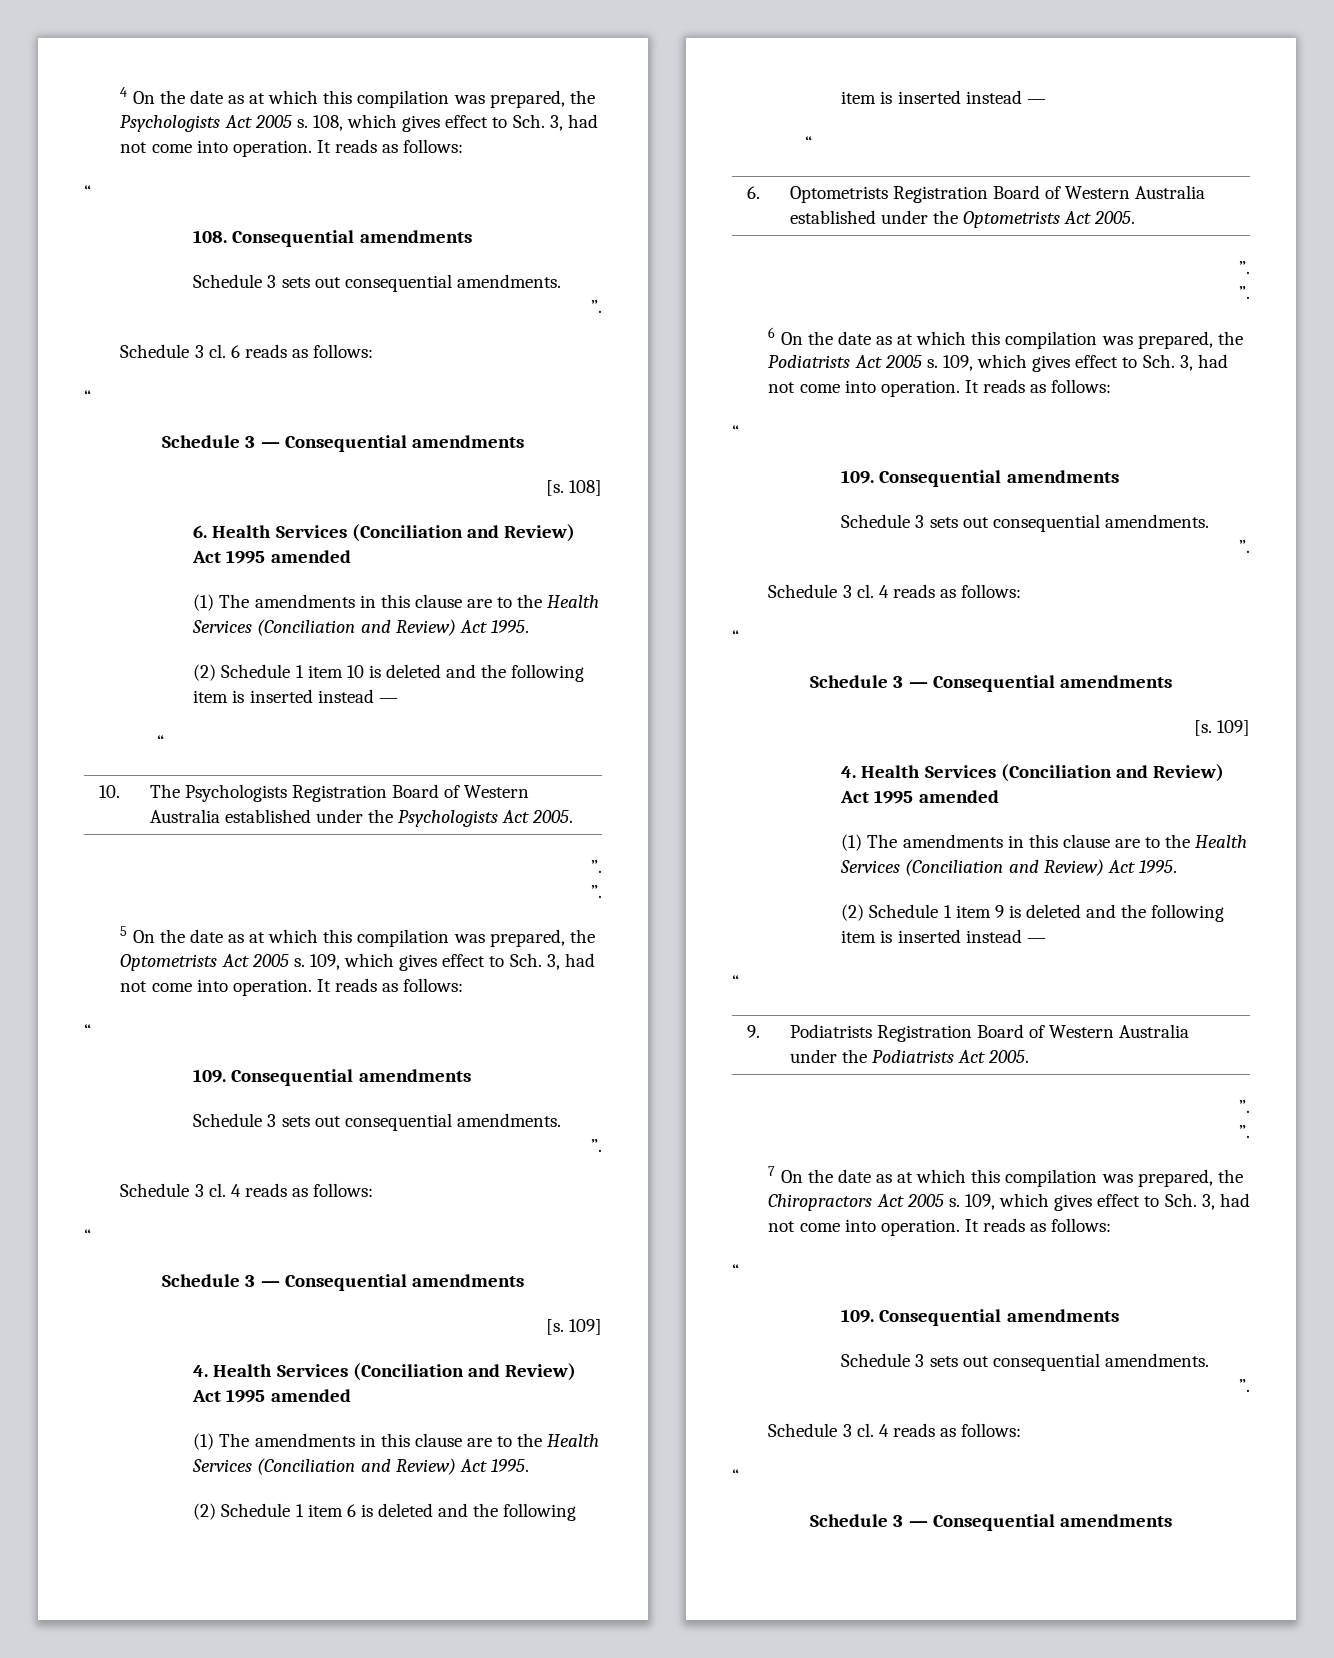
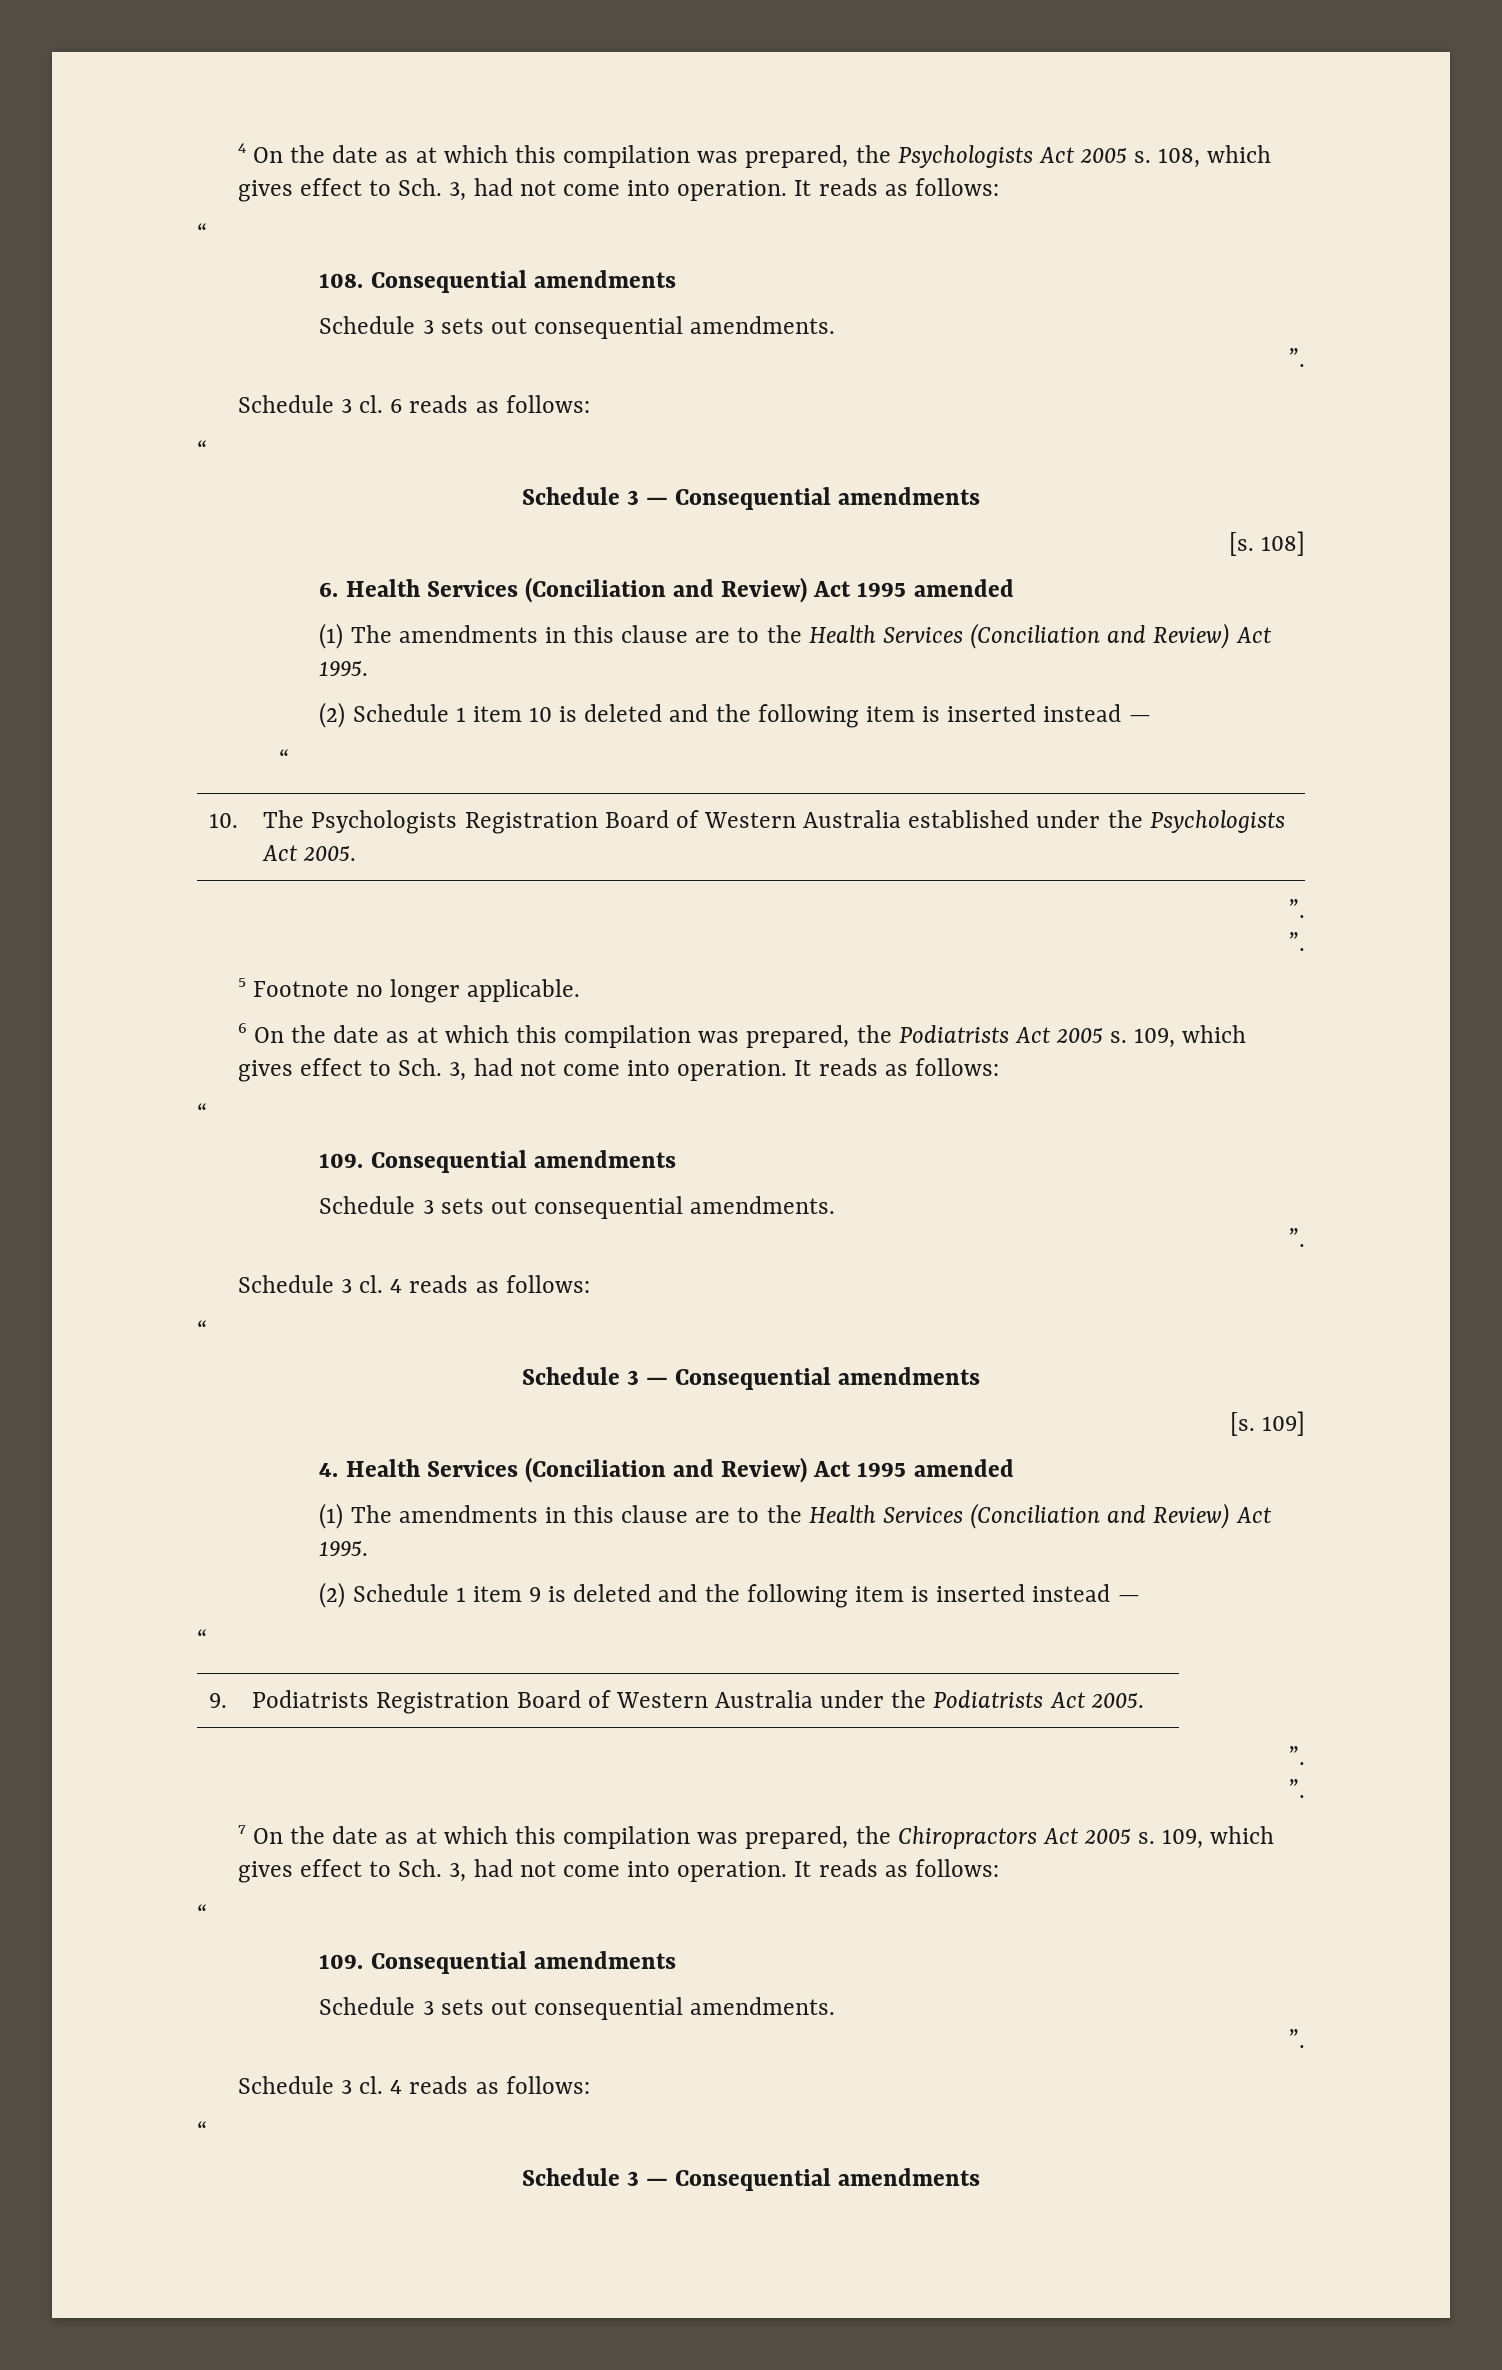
[132,929,595,947] [120,953,595,971] [120,978,464,996] [84,1024,91,1037] [193,1069,471,1086] [193,1113,561,1131] [591,1139,602,1152] [120,1183,374,1197] [84,1229,91,1242] [162,1274,524,1291] [545,1319,602,1335] [193,1363,576,1381] [192,1389,351,1403] [193,1433,600,1450] [192,1458,529,1475] [193,1503,577,1521] [841,90,1046,104] [804,136,812,149] [746,186,760,199] [789,185,1206,203] [789,210,1136,228] [1239,261,1250,274] [1239,286,1250,299] On the date as at which this compilation was prepared, the Optometrists Act 2005 s. 109, which gives effect to Sch. 3, had not come into operation. It reads as follows: // “ // 109. Consequential amendments // Schedule 3 sets out consequential amendments. // ”. // Schedule 3 cl. 4 reads as follows: // “ // Schedule 3 — Consequential amendments // [s. 109] // 4. Health Services (Conciliation and Review) Act 1995 amended // (1) The amendments in this clause are to the Health Services (Conciliation and Review) Act 1995. // (2) Schedule 1 item 6 is deleted and the following item is inserted instead — // “ // 6. | Optometrists Registration Board of Western Australia established under the Optometrists Act 2005. // ”. // ”. -> [252,979,581,1003] Footnote no longer applicable.

